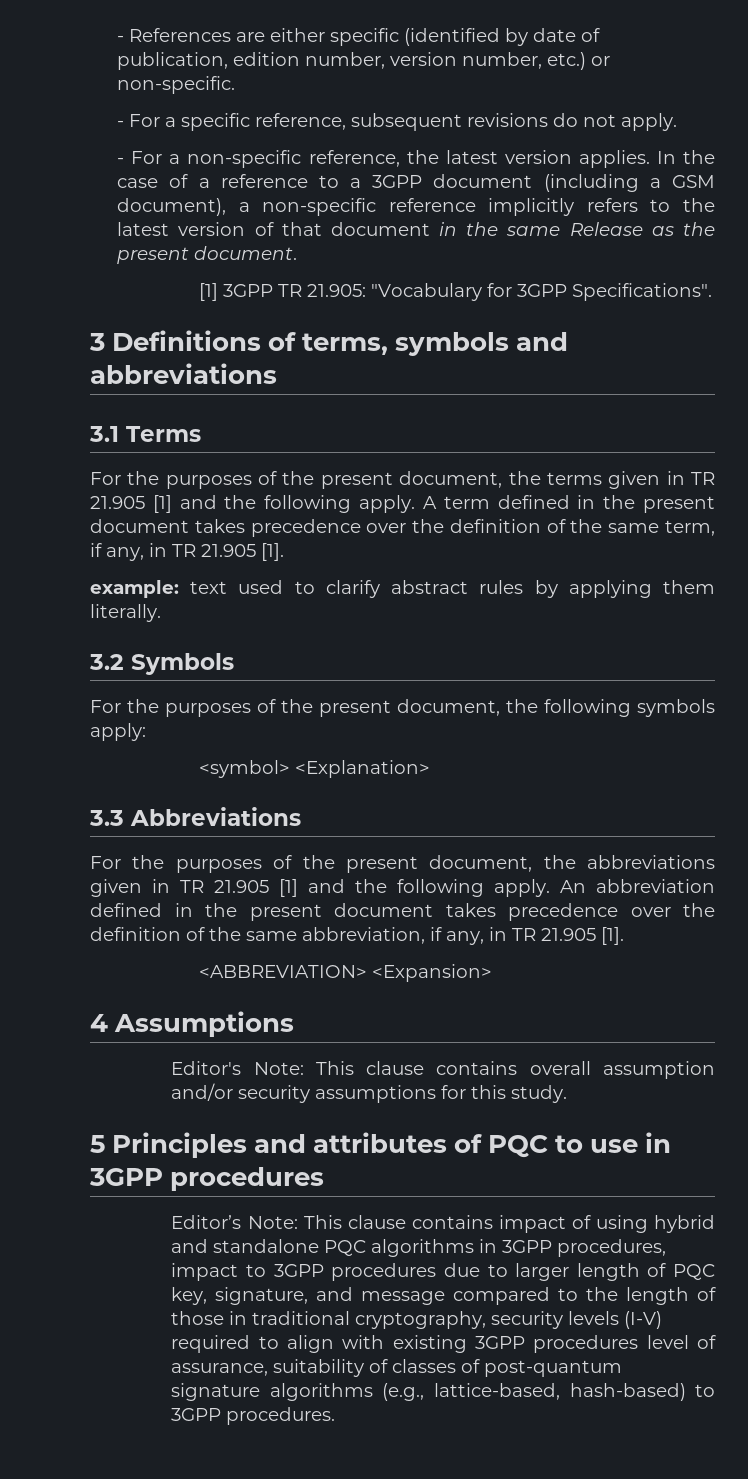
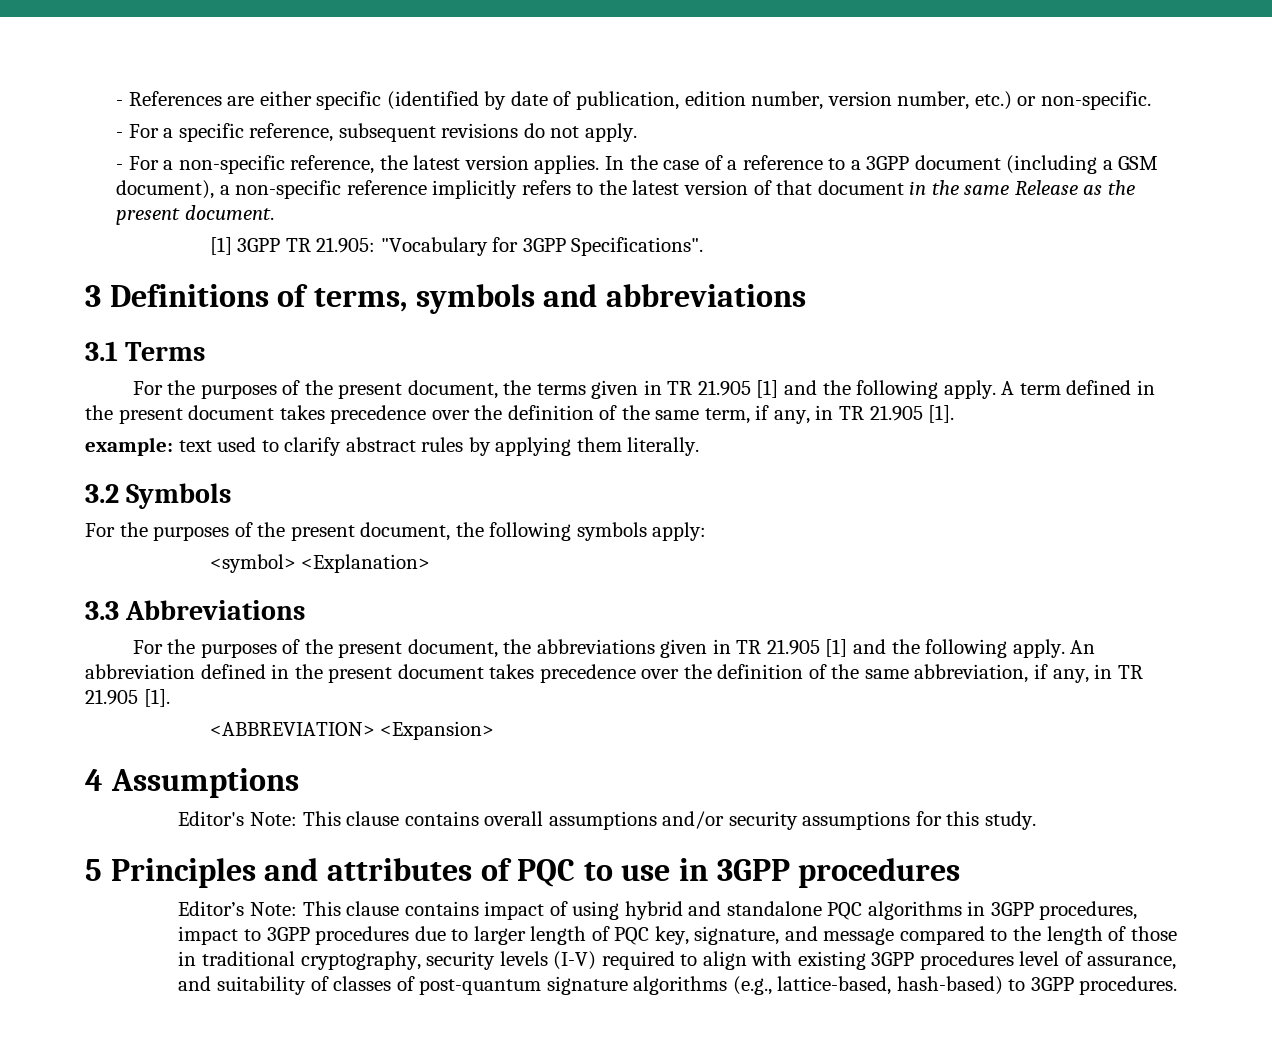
[603,1061,715,1079] assumption -> [548,811,657,830] assumptions
(269, 1369) none -> [178,976,212,991] and

